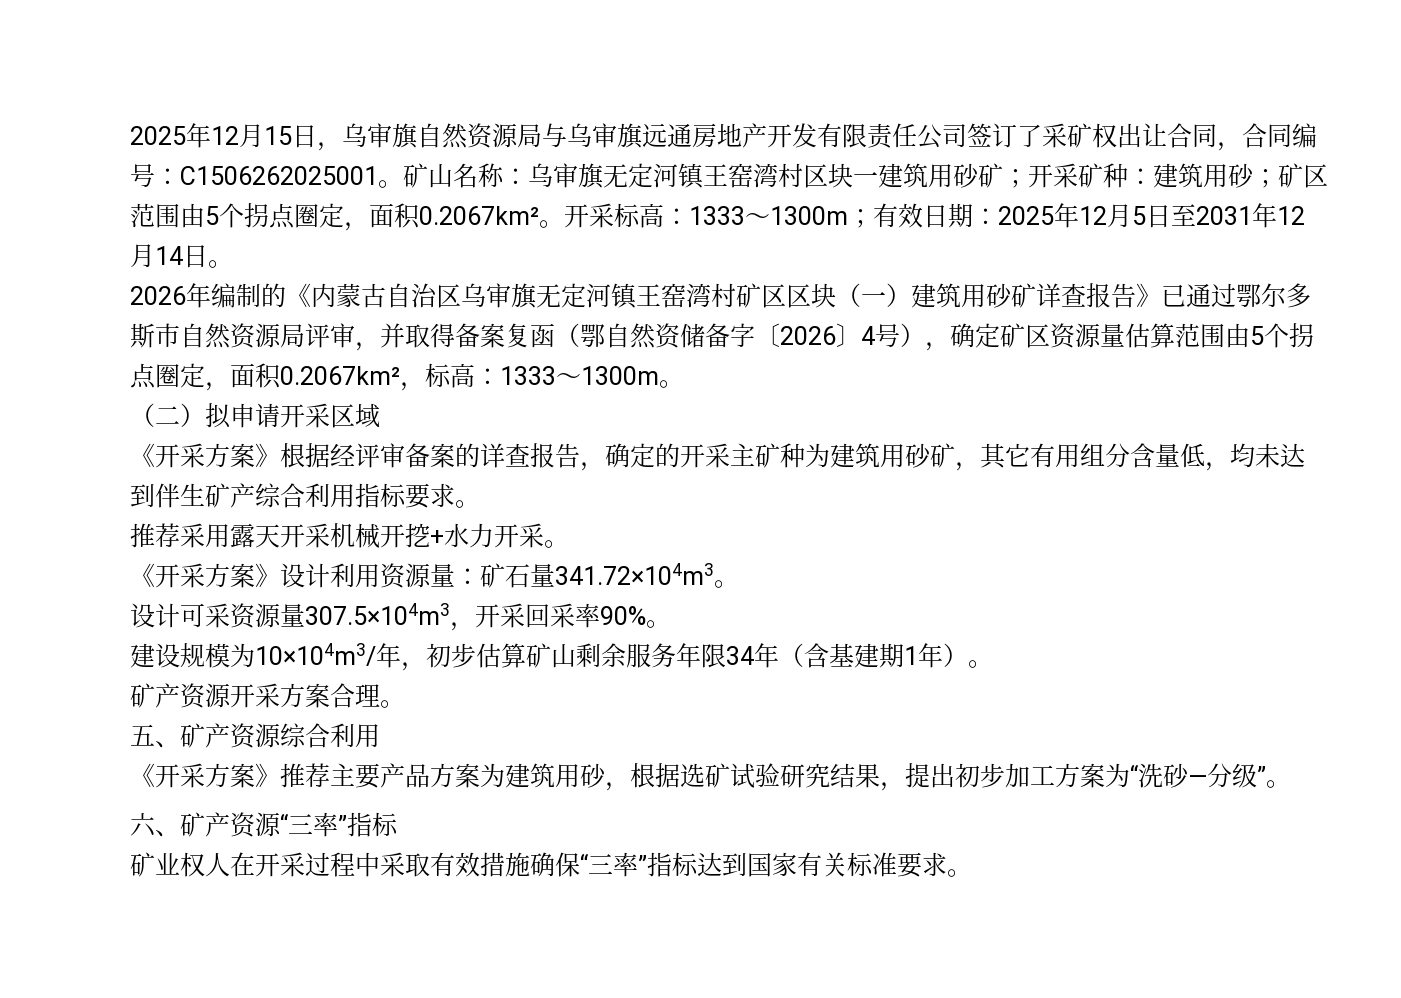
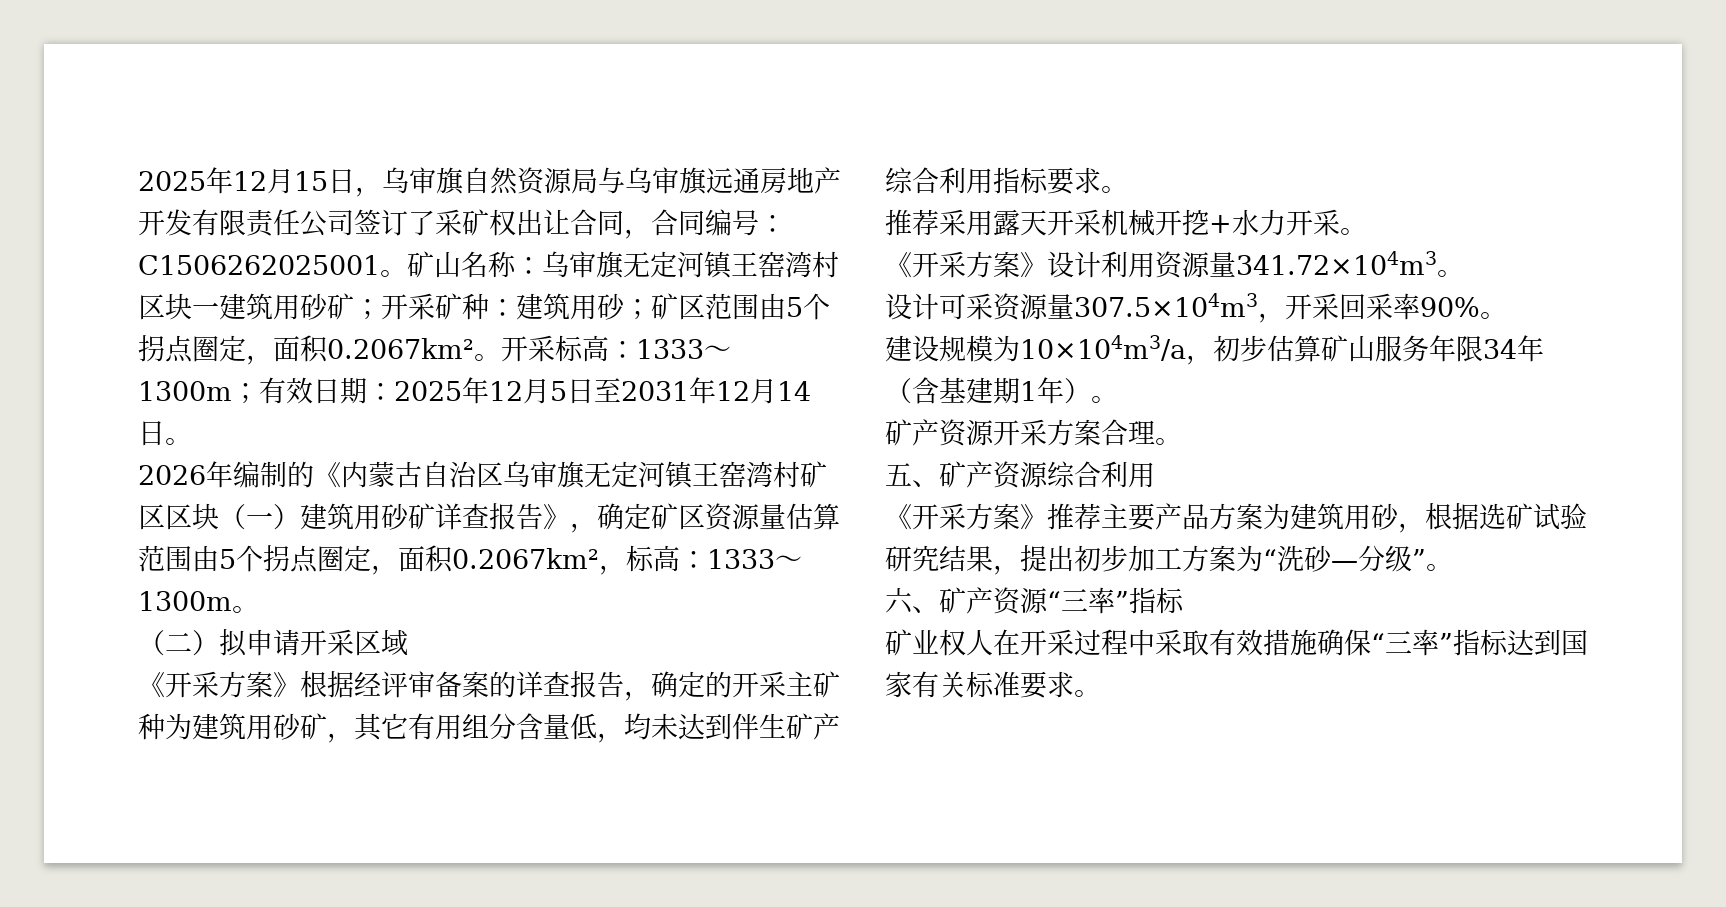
[1161,283,1311,308] [130,323,925,351] 已通过鄂尔多斯市自然资源局评审，并取得备案复函（鄂自然资储备字〔2026〕4号） -> (570, 517) none
[455,563,555,588] ：矿石量 -> (1236, 264) none
[255,643,401,668] 10×104m3/年 -> [1020,335,1186,361] 10×104m3/a
[576,643,626,667] 剩余 -> (1375, 348) none

